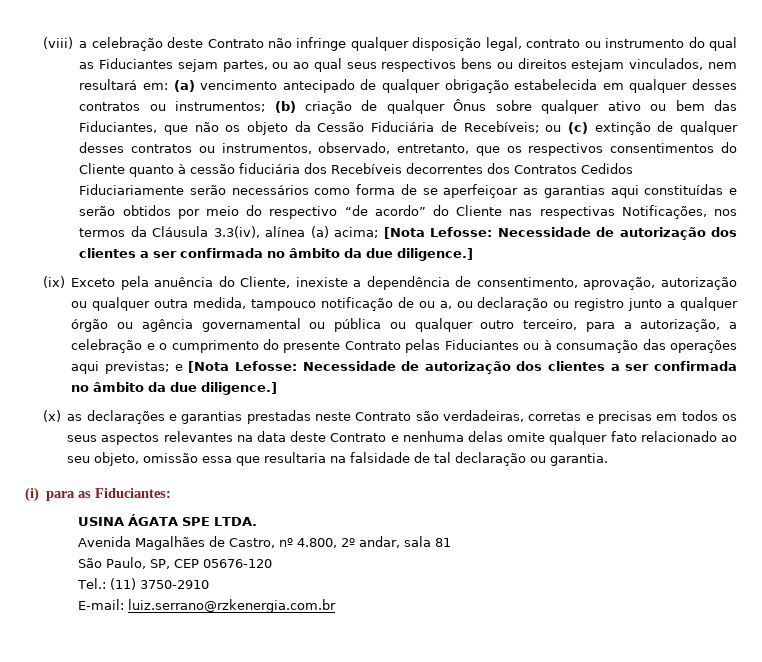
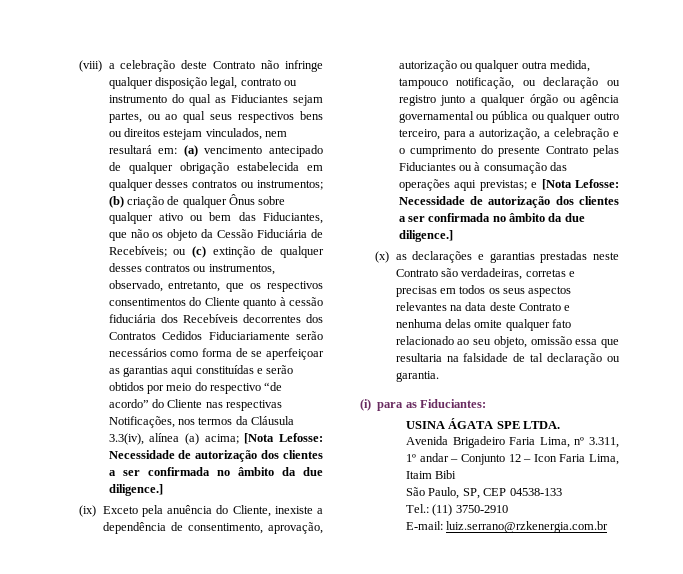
[320,297,452,311] notificação de ou a, -> [456,77,515,89] notificação,
[135,536,452,550] Magalhães de Castro, nº 4.800, 2º andar, sala 81 -> [452,436,619,448] [406,453,619,465] [406,470,457,479] Brigadeiro Faria Lima, nº 3.311, 1º andar – Conjunto 12 – Icon Faria Lima, Itaim Bibi
[203,559,273,568] 05676-120 -> [509,488,562,496] 04538-133

